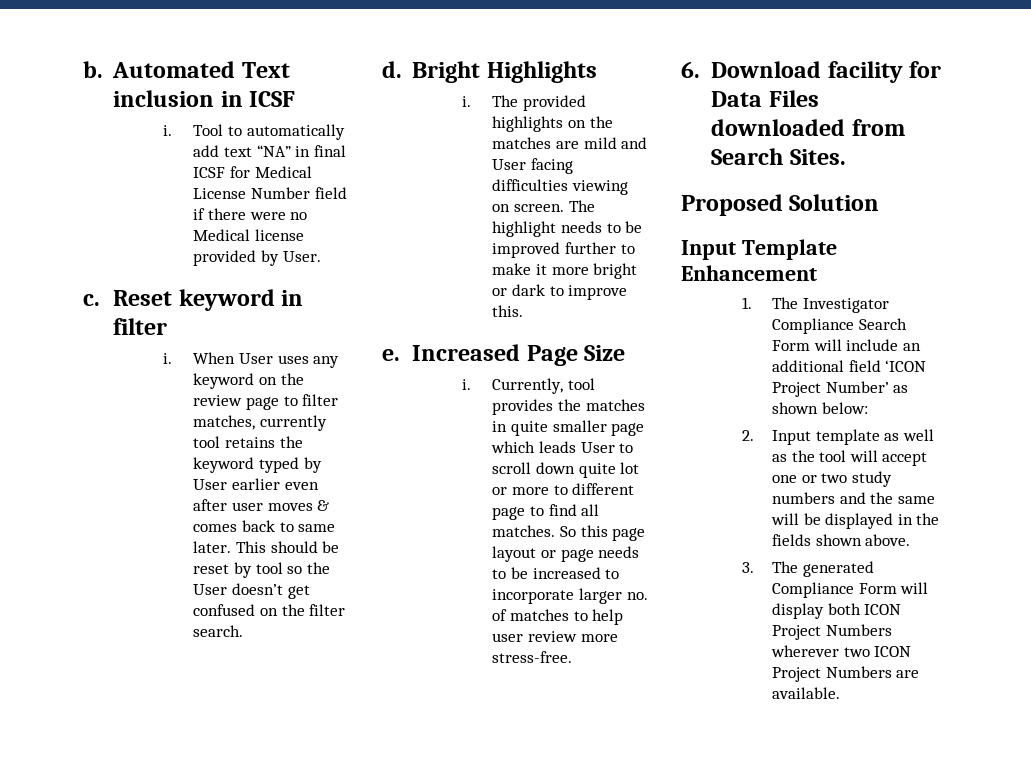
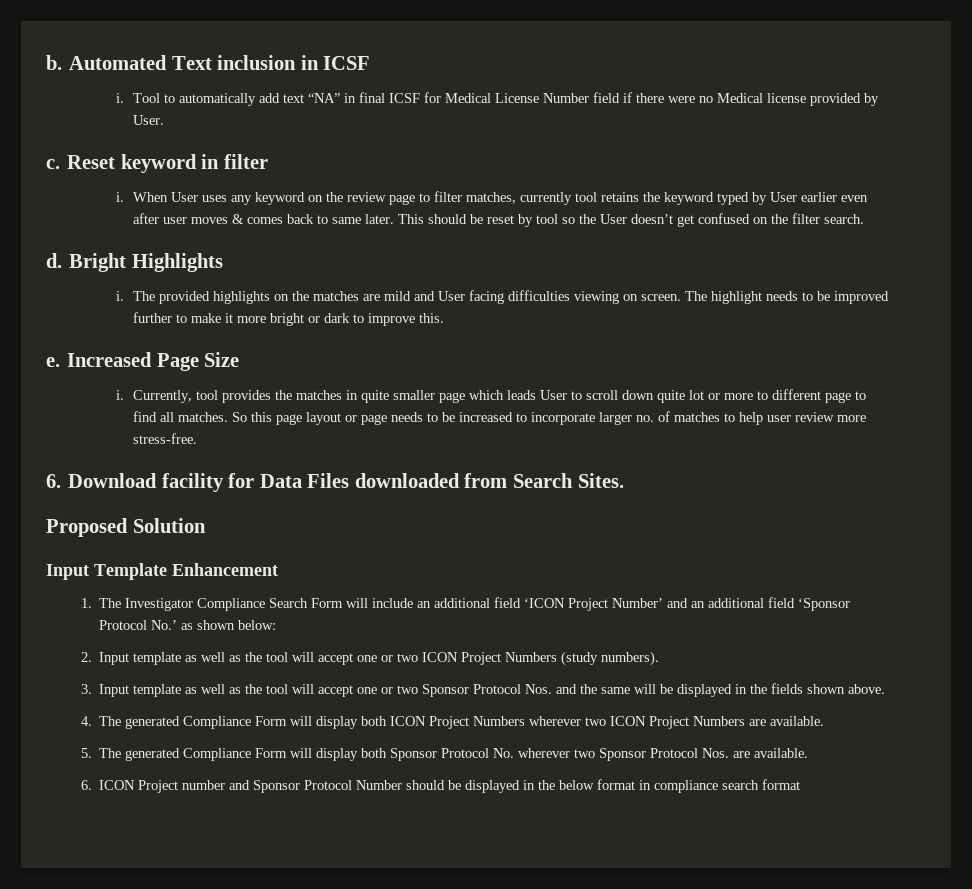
(889, 387) none -> [667,597,851,611] [99,620,178,630] and an additional field ‘Sponsor Protocol No.’
[851,471,892,487] [771,492,835,504] study numbers -> [422,651,660,666] [80,684,553,697] ICON Project Numbers (study numbers). // 3. Input template as well as the tool will accept one or two Sponsor Protocol Nos.
[741,562,754,573] 3. -> [80,716,92,726] 4.
(840, 693) none -> [80,748,809,761] [80,779,801,793] // 5. The generated Compliance Form will display both Sponsor Protocol No. wherever two Sponsor Protocol Nos. are available. // 6. ICON Project number and Sponsor Protocol Number should be displayed in the below format in compliance search format

